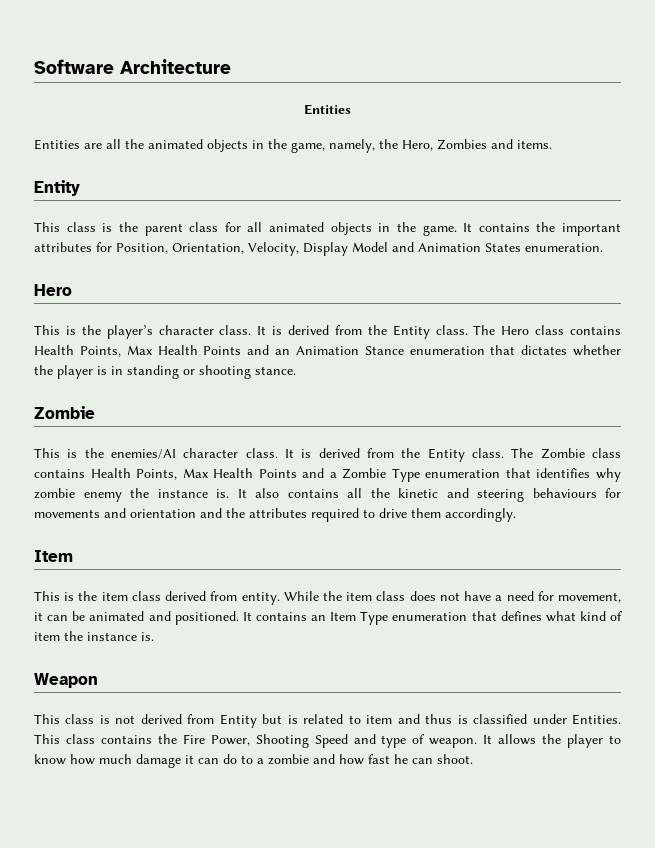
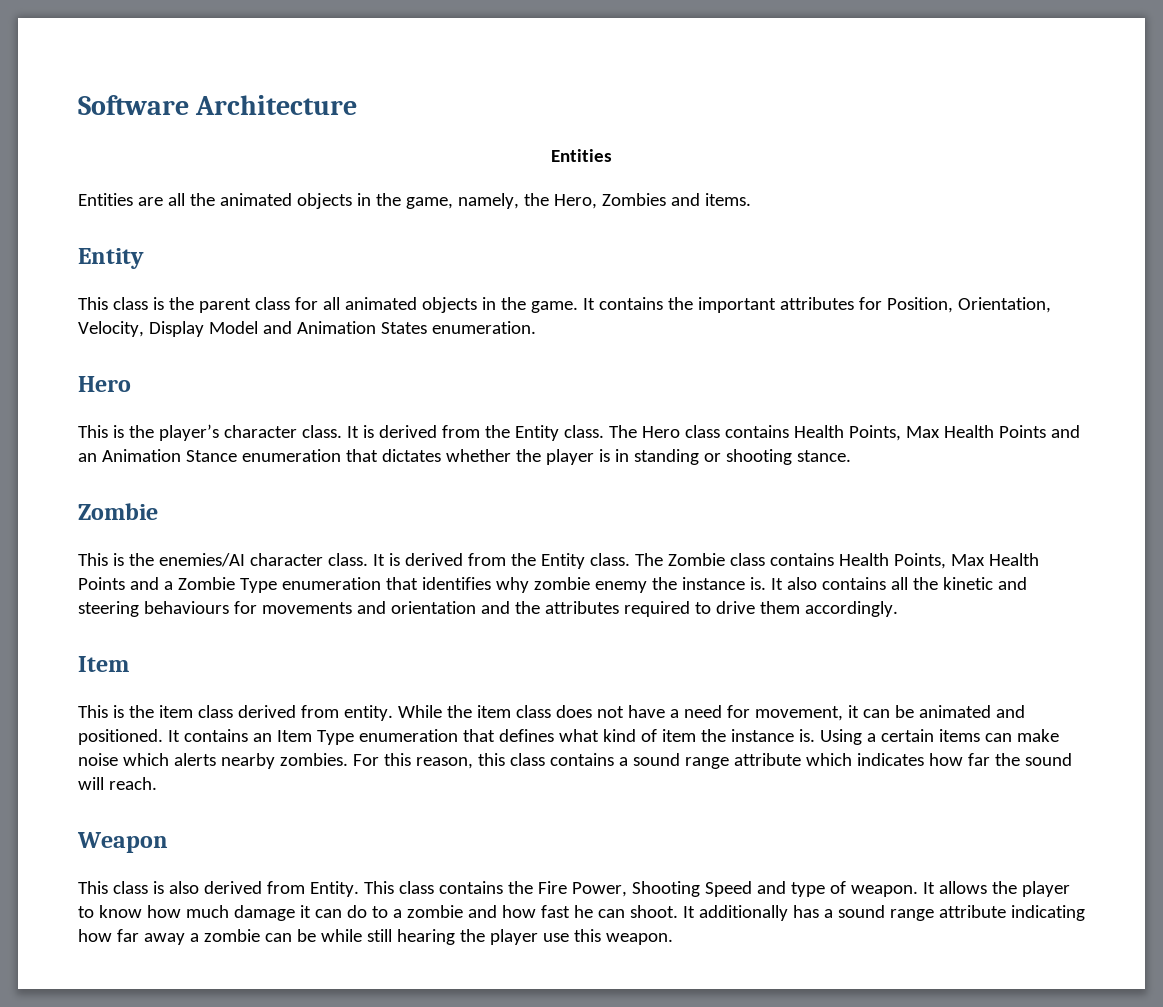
(154, 636) none -> [819,729,1059,745] [78,753,1072,769] [78,777,157,790] Using a certain items can make noise which alerts nearby zombies. For this reason, this class contains a sound range attribute which indicates how far the sound will reach.
[115,714,622,728] not derived from Entity but is related to item and thus is classified under Entities. -> [168,881,359,897] also derived from Entity.
(473, 759) none -> [682,905,1085,921] [78,929,673,945] It additionally has a sound range attribute indicating how far away a zombie can be while still hearing the player use this weapon.

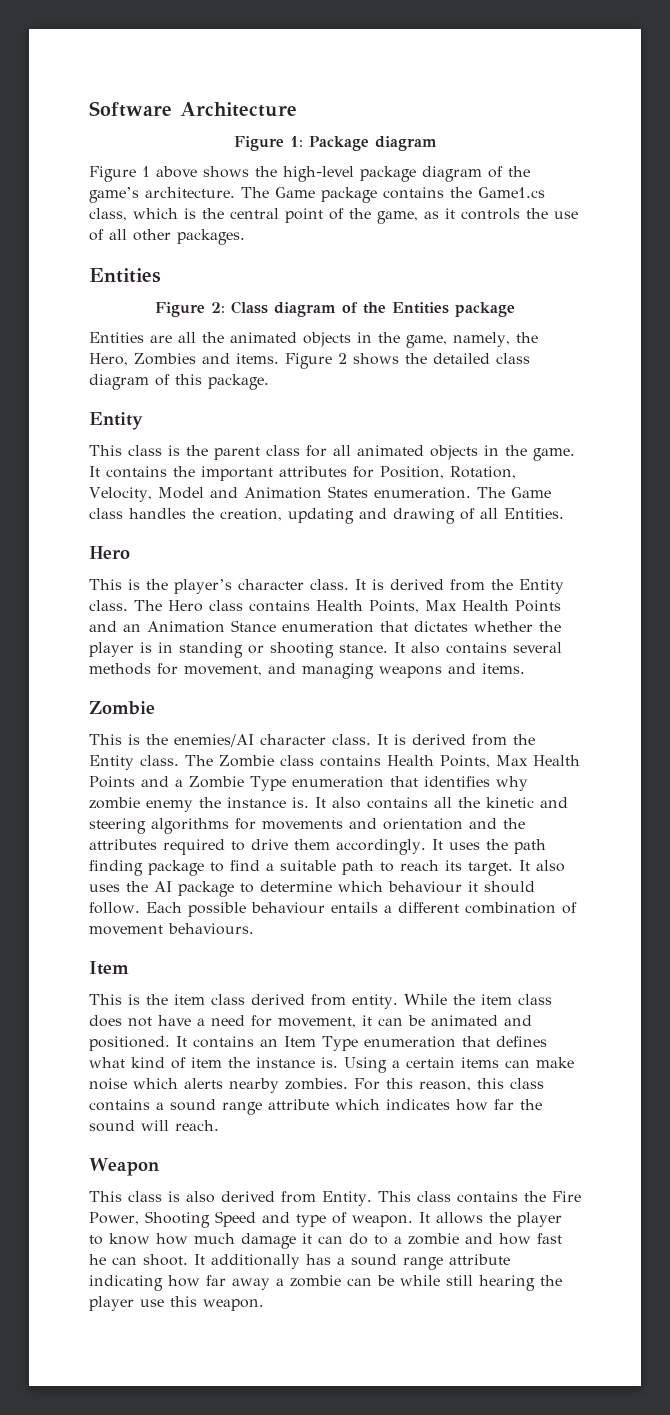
[551,149,612,162] Entities -> [233,136,437,151] [89,166,530,182] [89,187,545,203] [89,208,578,224] [89,229,245,245] [89,268,161,283] [155,301,515,317] Figure 1: Package diagram // Figure 1 above shows the high-level package diagram of the game’s architecture. The Game package contains the Game1.cs class, which is the central point of the game, as it controls the use of all other packages. // Entities // Figure 2: Class diagram of the Entities package
(751, 199) none -> [285,353,530,369] [89,374,269,390] Figure 2 shows the detailed class diagram of this package.
[957,297,1051,313] [78,321,204,337] Orientation, Velocity, Display -> [450,466,516,479] [89,487,152,502] Rotation, Velocity,
(536, 327) none -> [476,487,551,498] [89,508,564,524] The Game class handles the creation, updating and drawing of all Entities.
(851, 456) none -> [394,642,562,654] [89,663,525,679] It also contains several methods for movement, and managing weapons and items.
[143,601,229,614] behaviours -> [151,818,229,834] algorithms
(898, 609) none -> [431,839,546,854] [89,860,565,876] [89,881,535,897] [89,902,577,917] [89,923,254,935] It uses the path finding package to find a suitable path to reach its target. It also uses the AI package to determine which behaviour it should follow. Each possible behaviour entails a different combination of movement behaviours.

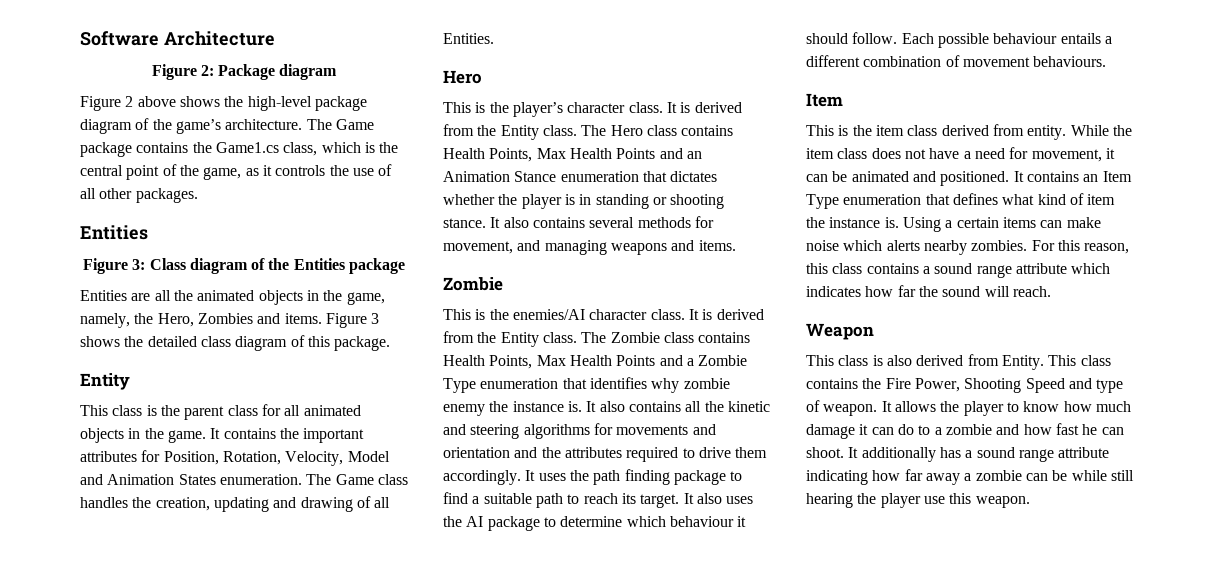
[289,136,303,147] 1: -> [200,65,214,76] 2:
[142,166,150,177] 1 -> [125,96,134,107] 2
[211,302,225,313] 2: -> [132,259,146,270] 3:
[338,353,347,364] 2 -> [371,313,380,324] 3

